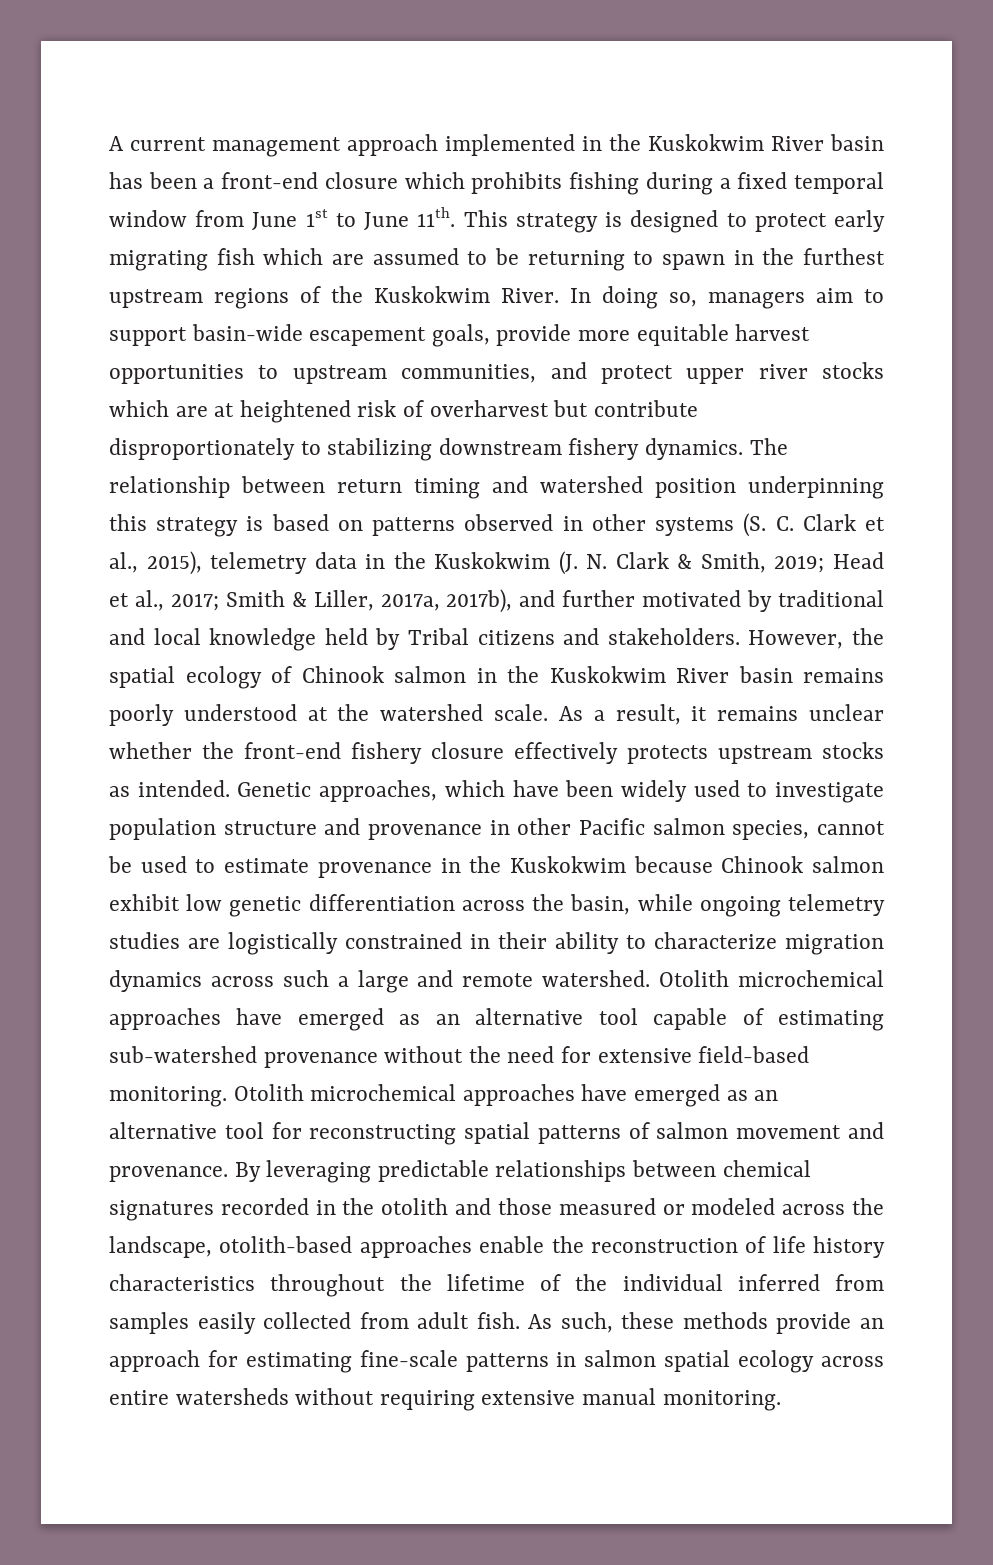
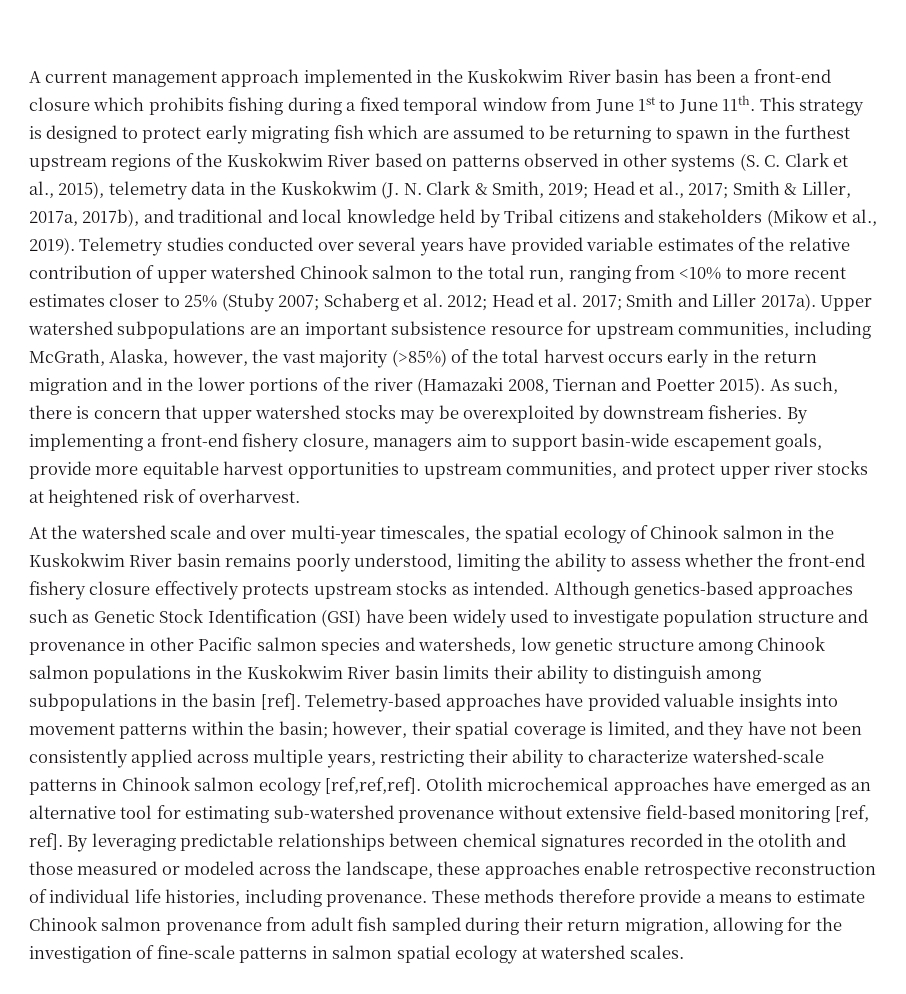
[501,286,884,309] [109,324,811,347] [109,362,884,384] [109,400,698,423] [109,438,788,461] [109,476,884,499] [109,514,264,537] River. In doing so, managers aim to support basin-wide escapement goals, provide more equitable harvest opportunities to upstream communities, and protect upper river stocks which are at heightened risk of overharvest but contribute disproportionately to stabilizing downstream fishery dynamics. The relationship between return timing and watershed position underpinning this strategy is -> [327,154,371,167] River
[562,590,773,612] further motivated by -> (174, 216) none
[607,628,844,649] stakeholders. However, -> [658,209,877,227] [29,237,850,256] [29,265,846,283] [29,293,873,312] [28,321,871,339] [29,349,817,368] [29,377,839,395] [29,405,808,424] [29,433,823,452] [29,461,869,479] [29,489,300,507] [29,525,471,544] stakeholders (Mikow et al., 2019). Telemetry studies conducted over several years have provided variable estimates of the relative contribution of upper watershed Chinook salmon to the total run, ranging from <10% to more recent estimates closer to 25% (Stuby 2007; Schaberg et al. 2012; Head et al. 2017; Smith and Liller 2017a). Upper watershed subpopulations are an important subsistence resource for upstream communities, including McGrath, Alaska, however, the vast majority (>85%) of the total harvest occurs early in the return migration and in the lower portions of the river (Hamazaki 2008, Tiernan and Poetter 2015). As such, there is concern that upper watershed stocks may be overexploited by downstream fisheries. By implementing a front-end fishery closure, managers aim to support basin-wide escapement goals, provide more equitable harvest opportunities to upstream communities, and protect upper river stocks at heightened risk of overharvest. // At the watershed scale and over multi-year timescales,
[183,704,885,725] understood at the watershed scale. As a result, it remains unclear -> [354,553,681,572] understood, limiting the ability to assess
[237,780,505,802] Genetic approaches, which -> [553,581,853,599] [29,609,362,627] Although genetics-based approaches such as Genetic Stock Identification (GSI)
[732,820,885,840] [108,856,885,878] [109,894,885,917] [109,932,884,955] [109,970,885,993] [109,1008,885,1031] [109,1046,810,1068] [109,1086,227,1107] species, cannot be used to estimate provenance in the Kuskokwim because Chinook salmon exhibit low genetic differentiation across the basin, while ongoing telemetry studies are logistically constrained in their ability to characterize migration dynamics across such a large and remote watershed. Otolith microchemical approaches have emerged as an alternative tool capable of estimating sub-watershed provenance without the need for extensive field-based monitoring. -> [321,637,826,655] [29,665,762,684] [29,693,839,712] [29,721,862,740] [29,749,824,768] [29,777,422,796] species and watersheds, low genetic structure among Chinook salmon populations in the Kuskokwim River basin limits their ability to distinguish among subpopulations in the basin [ref]. Telemetry-based approaches have provided valuable insights into movement patterns within the basin; however, their spatial coverage is limited, and they have not been consistently applied across multiple years, restricting their ability to characterize watershed-scale patterns in Chinook salmon ecology [ref,ref,ref].
[309,1122,885,1145] [109,1166,228,1182] reconstructing spatial patterns of salmon movement and provenance. -> [185,805,869,823] [29,833,63,850] estimating sub-watershed provenance without extensive field-based monitoring [ref, ref].
[219,1236,353,1253] otolith-based -> [437,861,481,875] these
[551,1236,584,1253] the -> [643,862,751,879] retrospective
[772,1236,885,1258] [109,1274,884,1297] [109,1312,884,1334] [109,1350,352,1373] life history characteristics throughout the lifetime of the individual inferred from samples easily collected from adult fish. As such, these methods provide an approach for estimating -> [49,889,865,907] [29,917,842,935] [29,945,155,963] individual life histories, including provenance. These methods therefore provide a means to estimate Chinook salmon provenance from adult fish sampled during their return migration, allowing for the investigation of
[821,1356,885,1367] [109,1388,781,1411] across entire watersheds without requiring extensive manual monitoring. -> [521,945,684,959] at watershed scales.

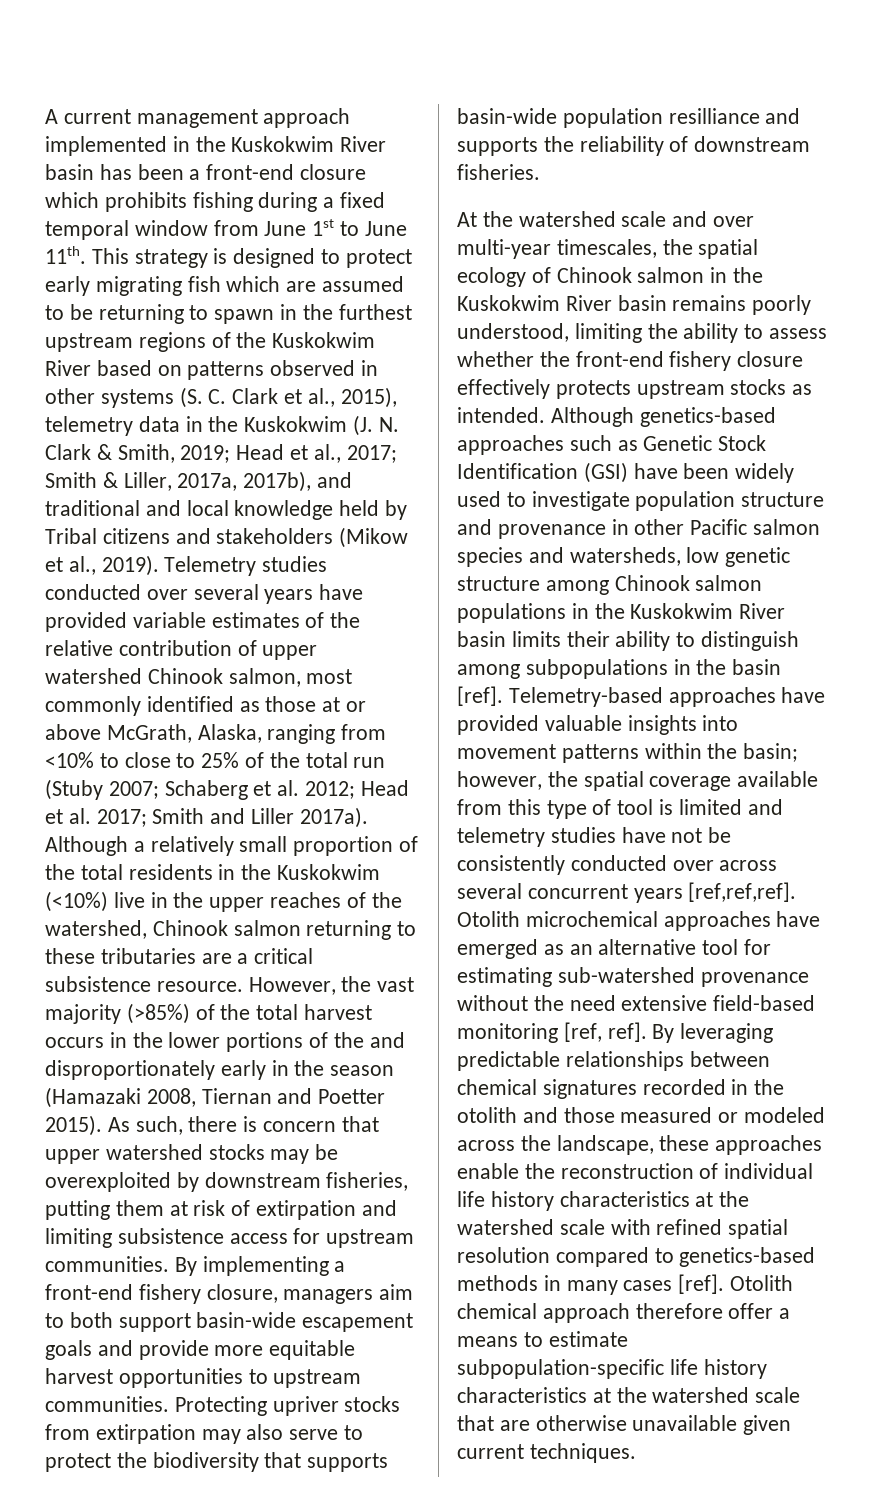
[372,265,846,283] [29,293,218,308] salmon to the total run, ranging from <10% to more recent estimates closer to 25% -> [228,668,353,687] [45,696,367,716] [45,724,387,744] [45,752,386,768] salmon, most commonly identified as those at or above McGrath, Alaska, ranging from <10% to close to 25% of the total run
[820,295,873,311] [28,321,871,339] [29,349,248,366] Upper watershed subpopulations are an important subsistence resource for upstream communities, including McGrath, Alaska, however, -> [45,836,419,856] [45,864,381,880] [45,891,402,912] [45,920,417,940] [45,948,314,964] [45,976,336,995] Although a relatively small proportion of the total residents in the Kuskokwim (<10%) live in the upper reaches of the watershed, Chinook salmon returning to these tributaries are a critical subsistence resource. However,
[667,349,817,368] [29,377,143,395] early in the return migration and -> (104, 1042) none
[373,378,413,391] river -> [369,1032,405,1048] [45,1060,395,1080] and disproportionately early in the season
[708,405,783,419] fisheries. -> [326,1172,409,1191] [45,1200,397,1220] [45,1228,415,1248] [45,1256,169,1272] fisheries, putting them at risk of extirpation and limiting subsistence access for upstream communities.
(508, 441) none -> [69,1312,113,1328] both
[775,433,823,451] goals, -> [45,1340,133,1360] goals and
[506,461,869,479] [29,489,300,507] communities, and protect upper river stocks at heightened risk of overharvest. -> [45,1396,401,1416] [45,1424,364,1444] [45,1452,389,1472] [457,108,801,128] [457,136,811,156] [457,164,540,180] communities. Protecting upriver stocks from extirpation may also serve to protect the biodiversity that supports basin-wide population resilliance and supports the reliability of downstream fisheries.
[411,721,451,735] their -> [547,771,578,787] the
[590,721,862,740] [29,749,824,768] [29,777,322,796] is limited, and they have not been consistently applied across multiple years, restricting their ability to characterize watershed-scale patterns in Chinook salmon ecology -> [737,771,819,787] [457,799,783,819] [457,827,732,847] [457,855,778,875] [457,883,683,903] available from this type of tool is limited and telemetry studies have not be consistently conducted over across several concurrent years
(562, 812) none -> [533,995,616,1011] the need
[643,862,751,879] retrospective -> [524,1163,555,1179] the
[165,889,865,907] [29,917,842,935] [29,945,684,964] histories, including provenance. These methods therefore provide a means to estimate Chinook salmon provenance from adult fish sampled during their return migration, allowing for the investigation of fine-scale patterns in salmon spatial ecology at watershed scales. -> [490,1191,750,1211] [457,1219,789,1239] [457,1247,816,1267] [457,1274,794,1295] [457,1303,791,1323] [457,1331,628,1347] [457,1359,767,1379] [457,1387,801,1403] [457,1415,792,1435] [457,1443,636,1463] history characteristics at the watershed scale with refined spatial resolution compared to genetics-based methods in many cases [ref]. Otolith chemical approach therefore offer a means to estimate subpopulation-specific life history characteristics at the watershed scale that are otherwise unavailable given current techniques.

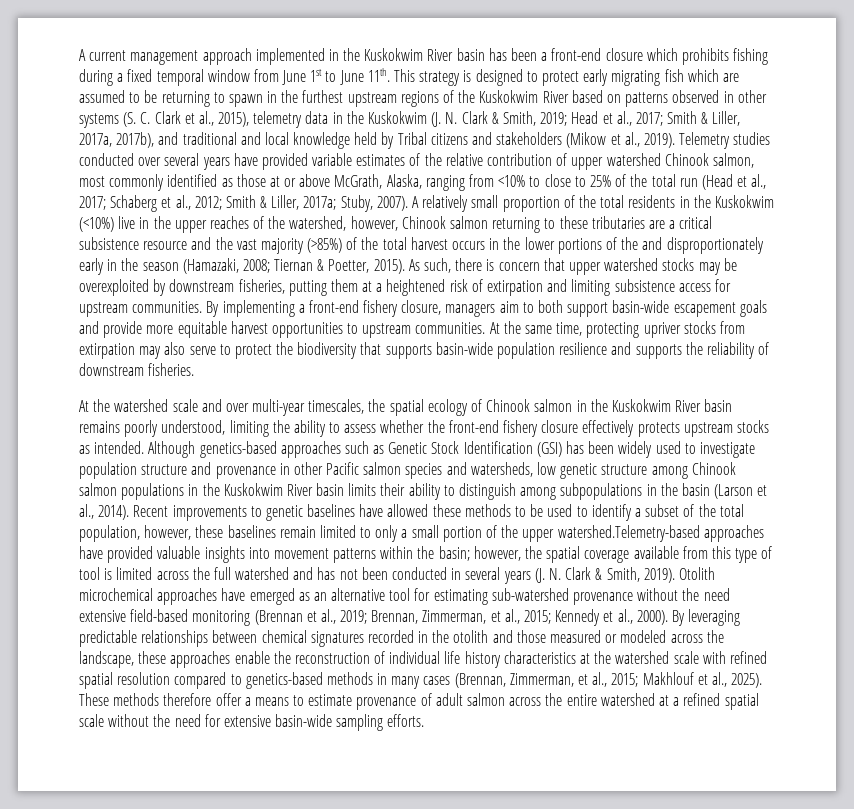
[45,779,409,800] [45,807,368,828] [45,836,145,856] (Stuby 2007; Schaberg et al. 2012; Head et al. 2017; Smith and Liller 2017a). Although a -> [701,174,767,190] [79,195,420,212] (Head et al., 2017; Schaberg et al., 2012; Smith & Liller, 2017a; Stuby, 2007). A
(147, 929) none -> [350,216,398,231] however,
[156,977,336,995] resource. However, -> [143,237,212,250] resource and
[45,1087,386,1108] (Hamazaki 2008, Tiernan and Poetter -> [182,258,370,274] (Hamazaki, 2008; Tiernan & Poetter,
(188, 1208) none -> [376,279,446,296] a heightened
[174,1396,267,1416] Protecting -> [489,321,640,338] At the same time, protecting
[668,108,760,124] resilliance -> [559,342,608,355] resilience
[633,463,678,479] have -> [566,441,585,454] has
[457,686,663,707] [ref]. Telemetry-based -> [714,484,768,499] [79,504,744,521] [79,525,700,542] (Larson et al., 2014). Recent improvements to genetic baselines have allowed these methods to be used to identify a subset of the total population, however, these baselines remain limited to only a small portion of the upper watershed.Telemetry-based
[747,799,783,815] [457,827,732,847] [457,855,778,875] [457,882,797,903] and telemetry studies have not be consistently conducted over across several concurrent years [ref,ref,ref]. -> [156,567,675,584] across the full watershed and has not been conducted in several years (J. N. Clark & Smith, 2019).
[563,1022,647,1042] [ref, ref]. -> [254,609,668,626] (Brennan et al., 2019; Brennan, Zimmerman, et al., 2015; Kennedy et al., 2000).
[678,1274,794,1294] [457,1303,630,1323] [ref]. Otolith chemical approach -> [454,672,763,688] [79,693,160,706] (Brennan, Zimmerman, et al., 2015; Makhlouf et al., 2025). These methods
[457,1359,767,1379] [457,1387,801,1403] [457,1415,792,1435] [457,1443,636,1463] subpopulation-specific life history characteristics at the watershed scale that are otherwise unavailable given current techniques. -> [356,693,759,710] [79,714,425,731] provenance of adult salmon across the entire watershed at a refined spatial scale without the need for extensive basin-wide sampling efforts.

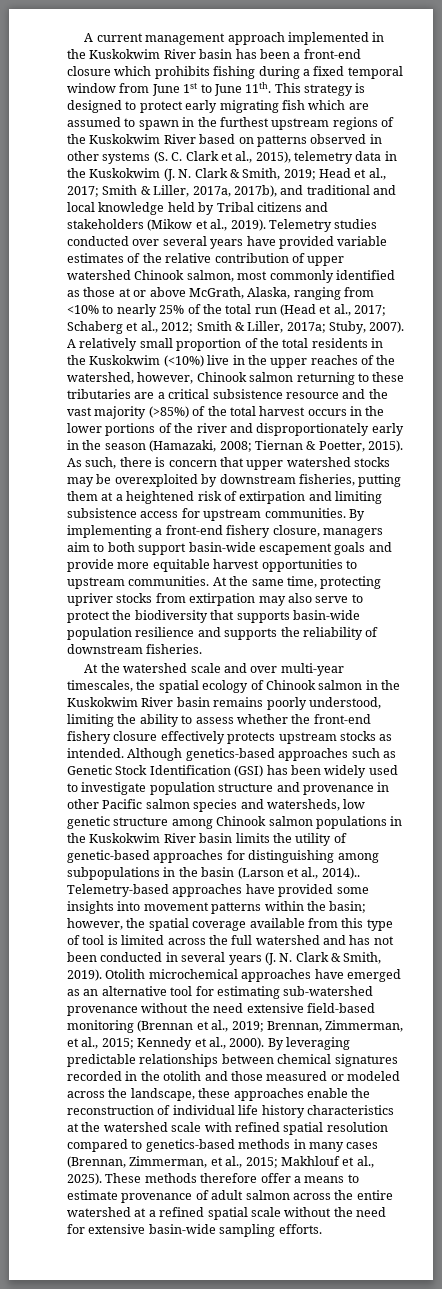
[144,90,225,107] be returning to -> (136, 122) none
[544,174,586,187] close to -> [116,304,157,317] nearly
(639, 243) none -> [196,423,227,433] river
[380,483,517,500] their ability to distinguish -> [272,833,347,846] [67,850,335,863] the utility of genetic-based approaches for distinguishing
[98,504,744,521] [79,525,700,542] 2014). Recent improvements to genetic baselines have allowed these methods to be used to identify a subset of the total population, however, these baselines remain limited to only a small portion of the upper watershed.Telemetry-based -> [321,867,360,879] [67,884,169,897] 2014).. Telemetry-based
[157,546,201,559] valuable -> [336,887,369,894] some

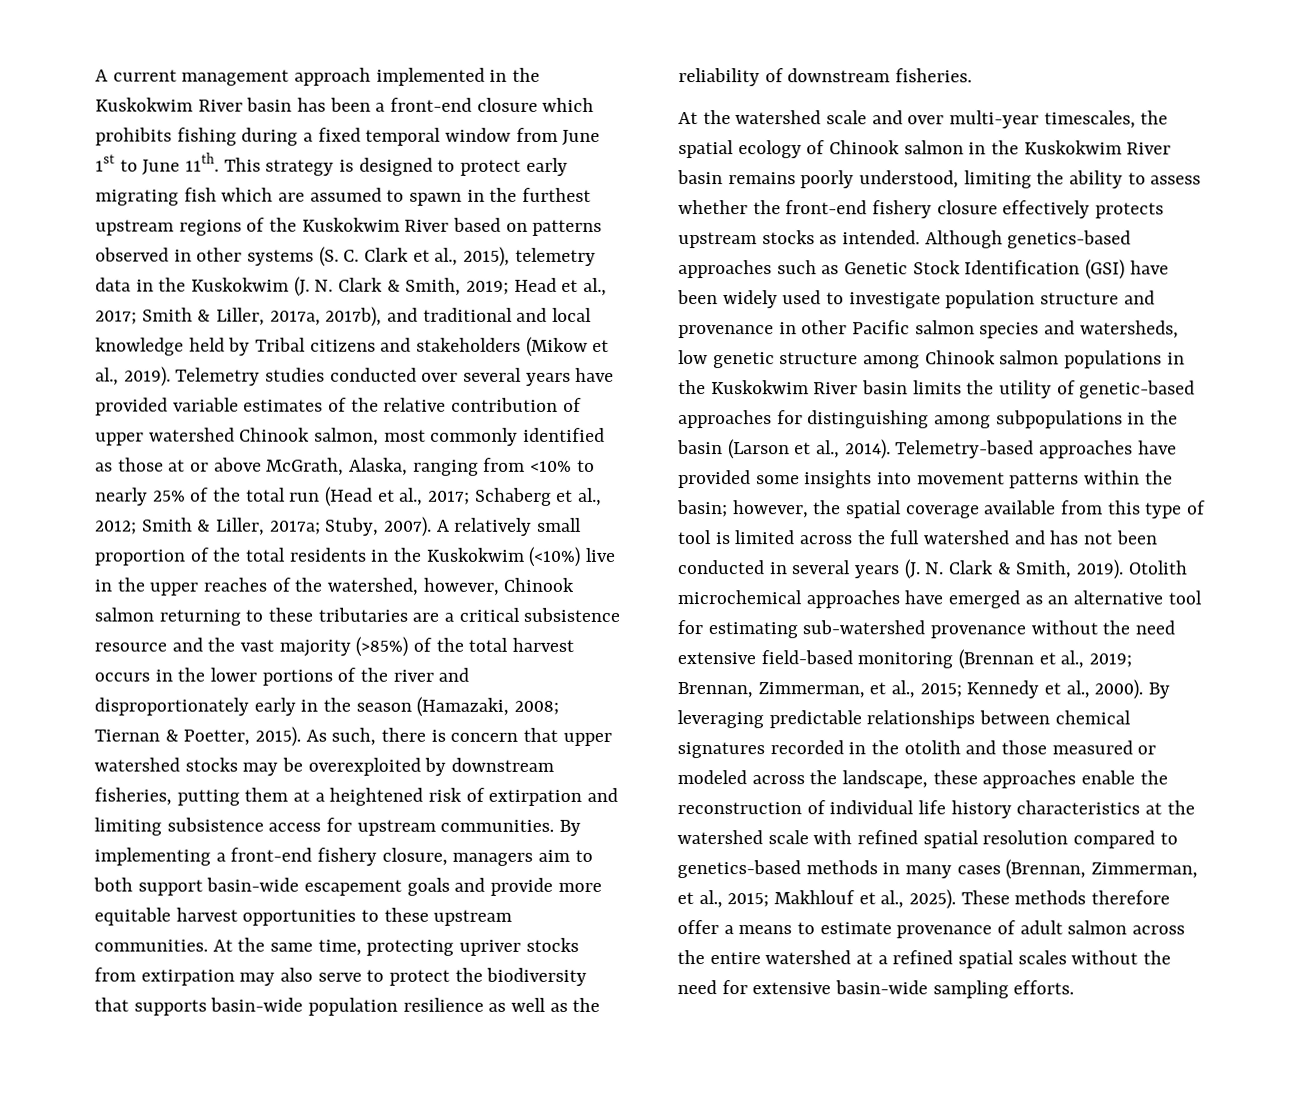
(357, 564) none -> [383,907,429,922] these
[197,627,278,640] and supports -> [488,997,568,1012] as well as
[266,765,288,775] has -> [1129,260,1169,275] have
[321,867,360,879] 2014).. -> [844,439,891,460] 2014).
[250,1207,281,1217] scale -> [1017,950,1067,965] scales

